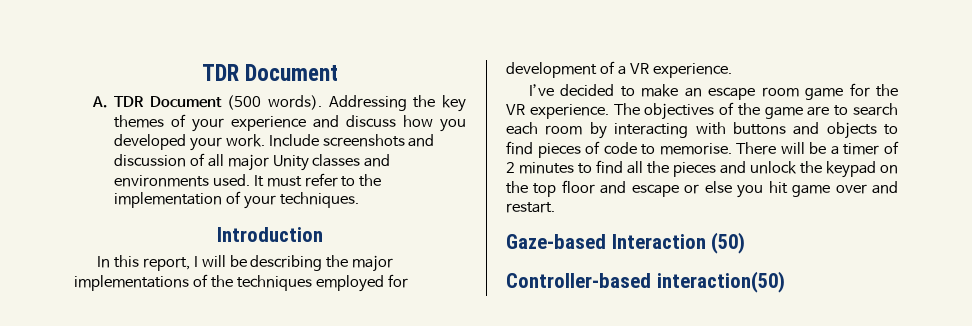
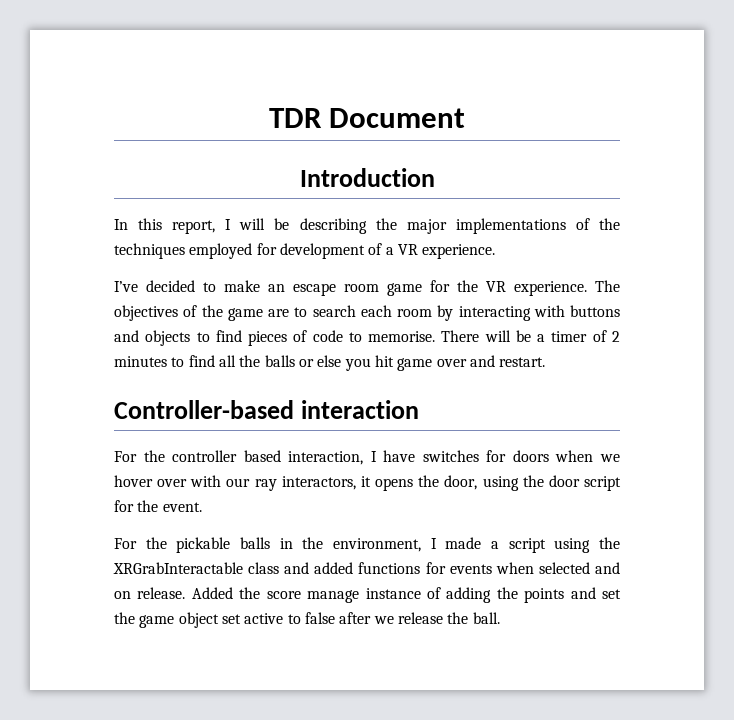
[201,64,339,81] [91,95,466,112] [113,114,466,132] [113,134,435,151] [113,153,391,171] [113,173,382,187] [113,191,359,209] TDR Document // A. TDR Document (500 words). Addressing the key themes of your experience and discuss how you developed your work. Include screenshots and discussion of all major Unity classes and environments used. It must refer to the implementation of your techniques. -> [268,108,466,128] TDR Document
[673,161,898,178] [506,180,679,197] pieces and unlock the keypad on the top floor and escape -> [264,355,295,367] balls
[506,232,746,254] [506,271,785,293] Gaze-based Interaction (50) // Controller-based interaction(50) -> [114,400,420,419] [114,450,621,465] [114,475,621,491] [114,500,202,512] [114,537,621,553] [113,562,620,574] [114,587,621,603] [114,612,500,628] Controller-based interaction // For the controller based interaction, I have switches for doors when we hover over with our ray interactors, it opens the door, using the door script for the event. // For the pickable balls in the environment, I made a script using the XRGrabInteractable class and added functions for events when selected and on release. Added the score manage instance of adding the points and set the game object set active to false after we release the ball.

